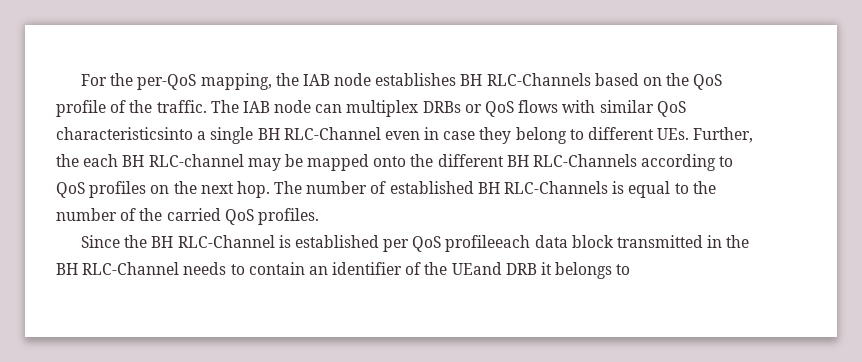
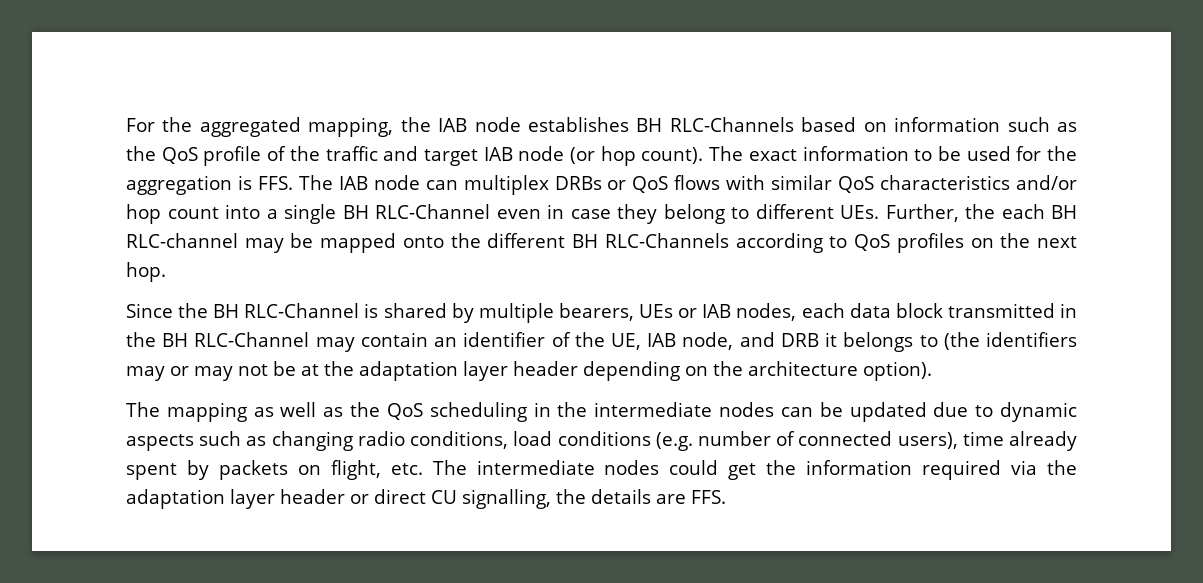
[137,74,197,90] per-QoS -> [199,117,301,137] aggregated
(662, 81) none -> [894,117,1078,132] information such as
[156,100,207,113] traffic. -> [325,146,1078,166] [126,175,293,195] traffic and target IAB node (or hop count). The exact information to be used for the aggregation is FFS.
[56,127,193,140] characteristicsinto -> [880,175,1077,190] [126,204,260,224] characteristics and/or hop count into
[274,181,716,198] [56,208,319,225] The number of established BH RLC-Channels is equal to the number of the carried QoS profiles. -> (166, 272) none
[294,235,531,252] established per QoS profileeach -> [383,303,845,323] shared by multiple bearers, UEs or IAB nodes, each
[183,262,245,275] needs to -> [315,337,355,352] may
[451,262,631,279] UEand DRB it belongs to -> [611,332,1077,352] [126,361,932,381] [126,402,1078,422] [126,431,1077,451] [126,460,1077,480] [126,489,726,509] UE, IAB node, and DRB it belongs to (the identifiers may or may not be at the adaptation layer header depending on the architecture option). // The mapping as well as the QoS scheduling in the intermediate nodes can be updated due to dynamic aspects such as changing radio conditions, load conditions (e.g. number of connected users), time already spent by packets on flight, etc. The intermediate nodes could get the information required via the adaptation layer header or direct CU signalling, the details are FFS.

